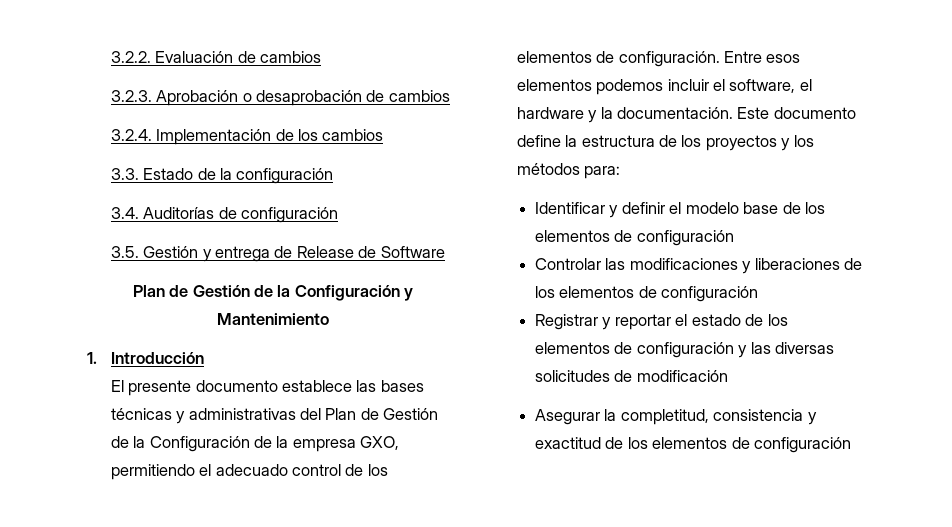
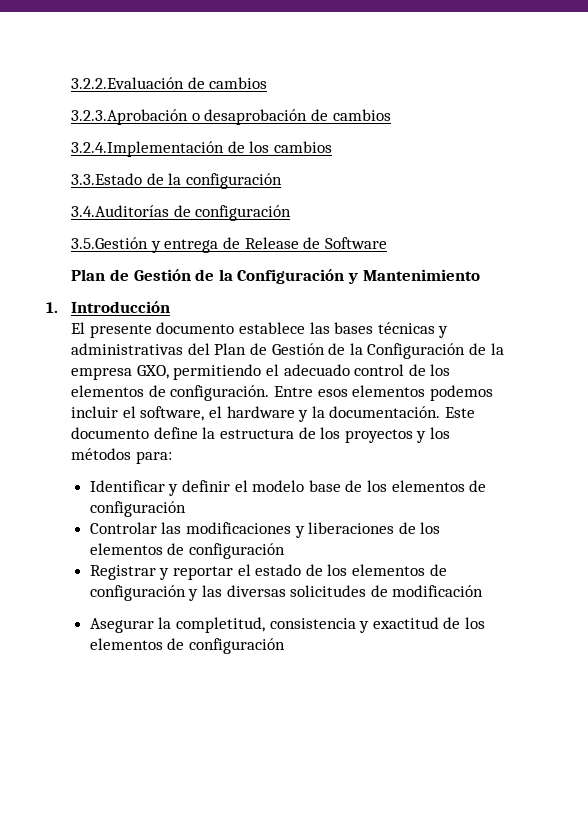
[110,51,322,63] [110,90,239,106] 3.2.2. Evaluación de cambios // 3.2.3. Aprobación -> [71,77,268,89] [71,109,189,125] 3.2.2.Evaluación de cambios // 3.2.3.Aprobación
[110,129,272,145] 3.2.4. Implementación -> [71,141,225,157] 3.2.4.Implementación
[110,168,194,180] 3.3. Estado -> [71,173,143,185] 3.3.Estado
[110,207,339,223] [110,246,199,258] 3.4. Auditorías de configuración // 3.5. Gestión -> [71,205,292,221] [71,237,149,249] 3.4.Auditorías de configuración // 3.5.Gestión

